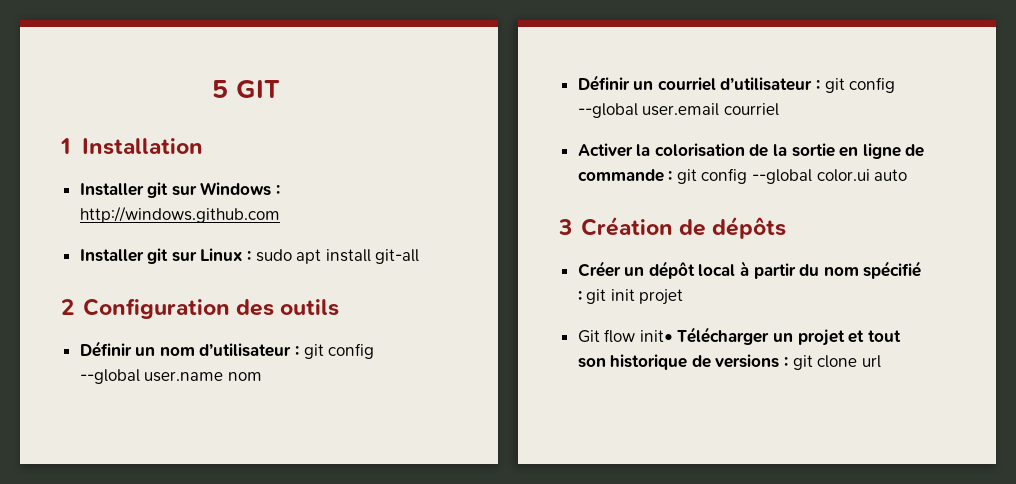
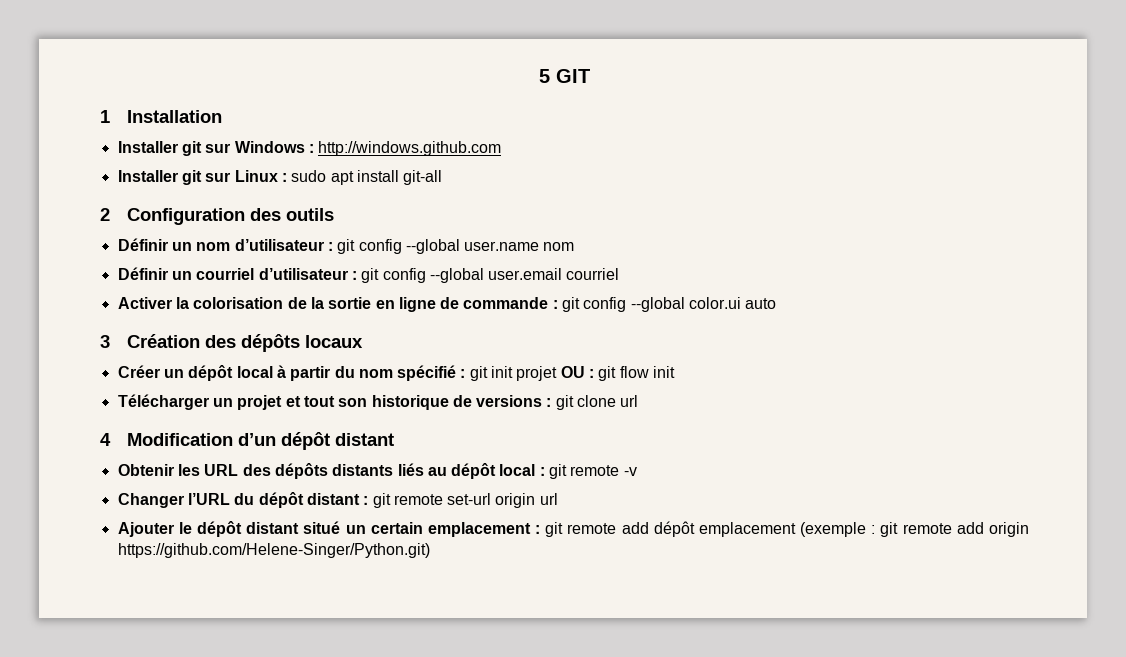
[678,216,786,239] de dépôts -> [204,334,363,352] des dépôts locaux
[577,329,673,343] // Git flow init• -> [560,366,676,381] OU : git flow init //
(881, 361) none -> [100,432,394,450] [117,463,637,479] [117,492,558,508] [117,521,1029,537] [117,543,430,558] // 4 Modification d’un dépôt distant // Obtenir les URL des dépôts distants liés au dépôt local : git remote -v // Changer l’URL du dépôt distant : git remote set-url origin url // Ajouter le dépôt distant situé un certain emplacement : git remote add dépôt emplacement (exemple : git remote add origin https://github.com/Helene-Singer/Python.git)

